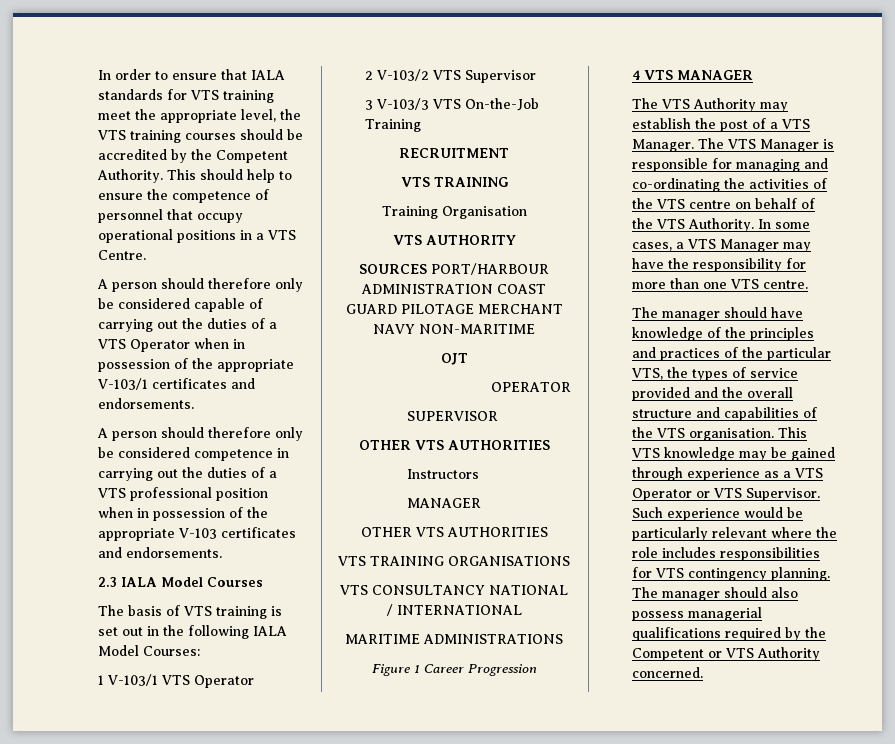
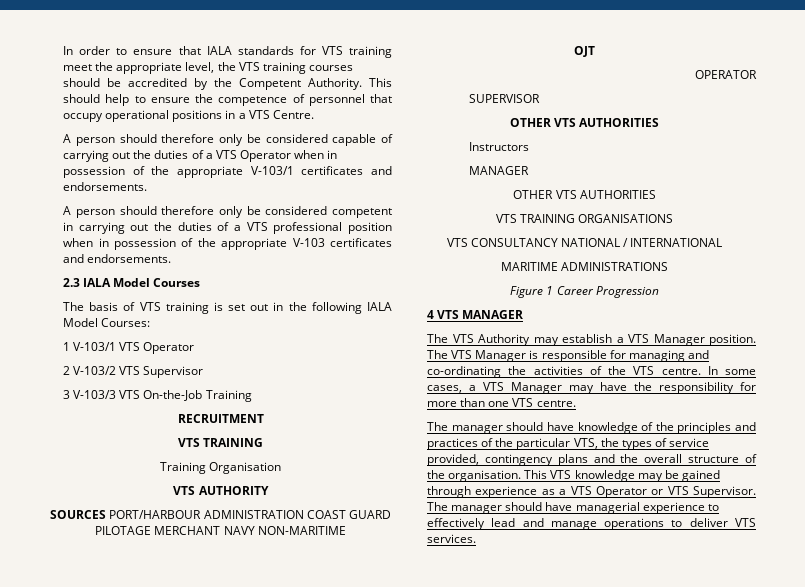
[193,449,273,461] competence -> [332,208,392,218] competent
[694,118,810,132] [631,139,694,152] the post of a VTS Manager. -> [616,334,756,346] a VTS Manager position.
[688,198,815,209] [631,218,754,232] centre on behalf of the VTS Authority. -> [661,368,701,375] centre.
[631,387,690,401] provided -> [427,454,588,466] provided, contingency plans
[695,407,817,421] [631,427,685,438] and capabilities of the VTS -> [745,454,757,463] [427,470,446,479] of the
[631,507,803,521] [631,527,837,541] [631,547,820,561] [631,567,830,581] [631,587,798,601] [631,607,762,621] [631,627,826,641] [631,647,820,661] [631,667,703,678] Such experience would be particularly relevant where the role includes responsibilities for VTS contingency planning. The manager should also possess managerial qualifications required by the Competent or VTS Authority concerned. -> [427,502,719,514] [427,518,756,530] [427,534,477,543] The manager should have managerial experience to effectively lead and manage operations to deliver VTS services.

